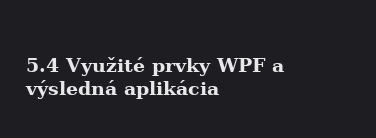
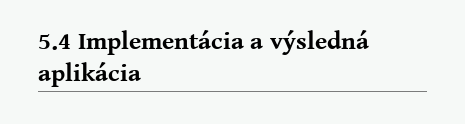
[65,57,266,76] Využité prvky WPF -> [77,30,244,55] Implementácia

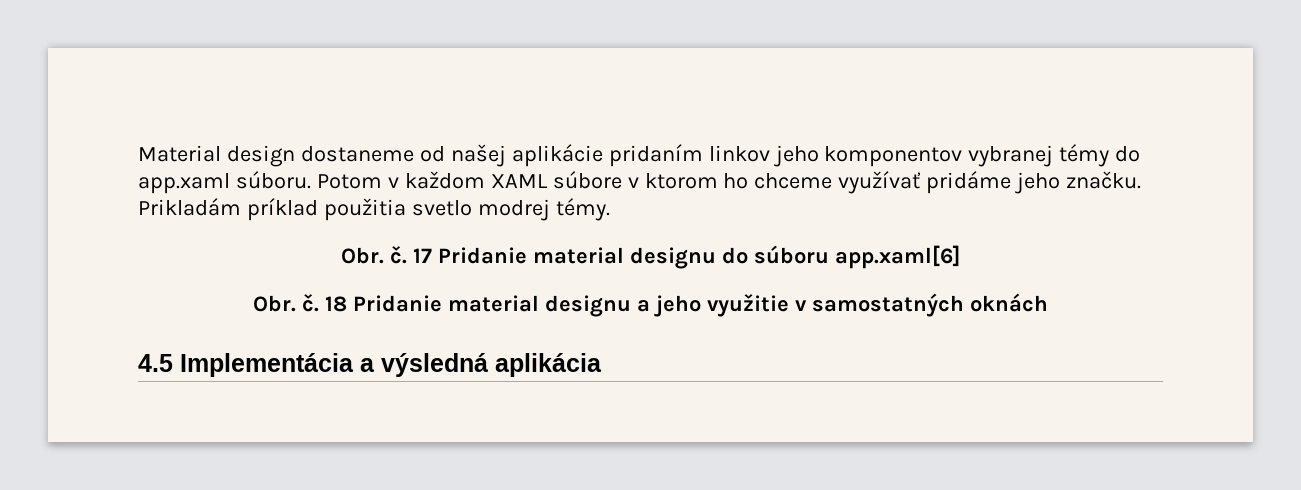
[38,34,71,50] 5.4 -> [138,144,1141,167] [138,171,1142,194] [138,198,610,221] [341,245,960,269] [253,293,1048,317] [138,354,173,372] Material design dostaneme od našej aplikácie pridaním linkov jeho komponentov vybranej témy do app.xaml súboru. Potom v každom XAML súbore v ktorom ho chceme využívať pridáme jeho značku. Prikladám príklad použitia svetlo modrej témy. // Obr. č. 17 Pridanie material designu do súboru app.xaml[6] // Obr. č. 18 Pridanie material designu a jeho využitie v samostatných oknách // 4.5

